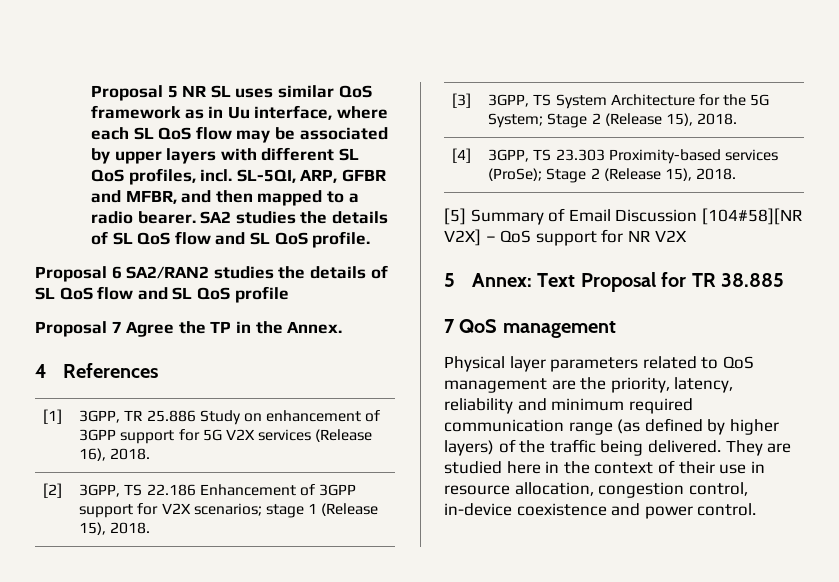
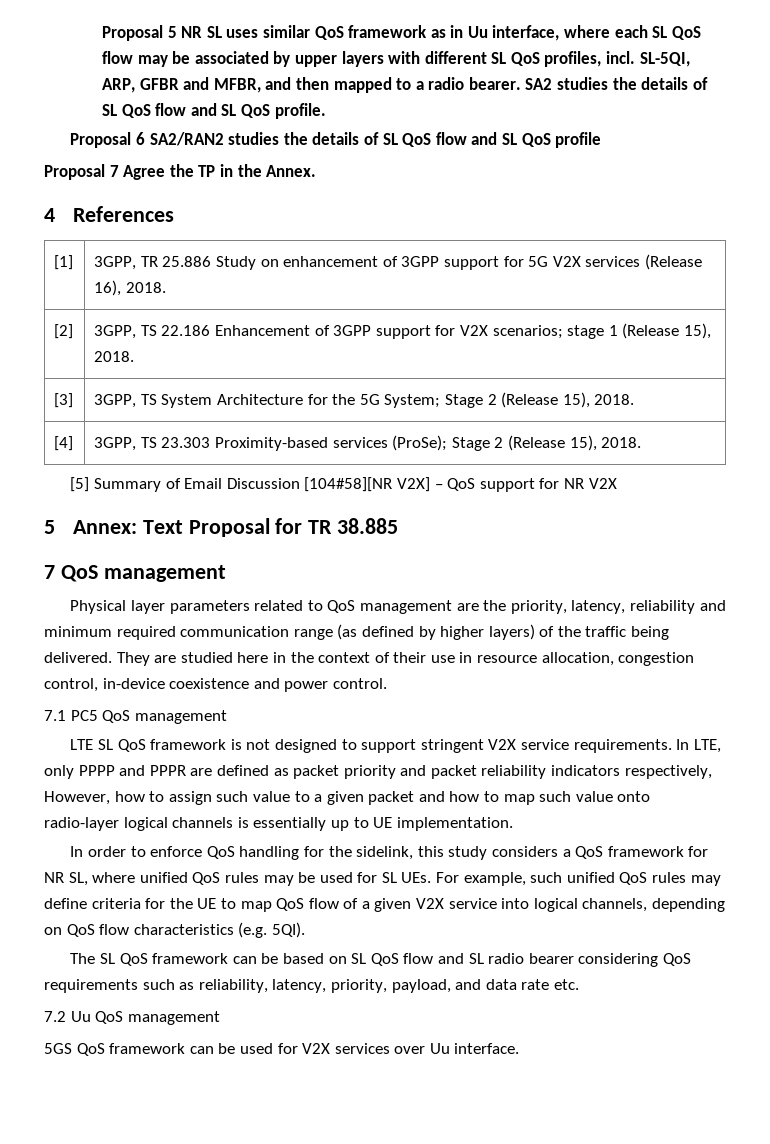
(757, 509) none -> [44,710,227,724] [70,739,721,753] [44,765,712,779] [44,791,651,805] [44,817,513,831] [70,846,709,860] [44,872,721,886] [44,898,726,912] [44,922,305,938] [70,953,691,967] [44,979,579,993] [44,1011,220,1025] [44,1043,520,1056] // 7.1 PC5 QoS management // LTE SL QoS framework is not designed to support stringent V2X service requirements. In LTE, only PPPP and PPPR are defined as packet priority and packet reliability indicators respectively, However, how to assign such value to a given packet and how to map such value onto radio-layer logical channels is essentially up to UE implementation. // In order to enforce QoS handling for the sidelink, this study considers a QoS framework for NR SL, where unified QoS rules may be used for SL UEs. For example, such unified QoS rules may define criteria for the UE to map QoS flow of a given V2X service into logical channels, depending on QoS flow characteristics (e.g. 5QI). // The SL QoS framework can be based on SL QoS flow and SL radio bearer considering QoS requirements such as reliability, latency, priority, payload, and data rate etc. // 7.2 Uu QoS management // 5GS QoS framework can be used for V2X services over Uu interface.

